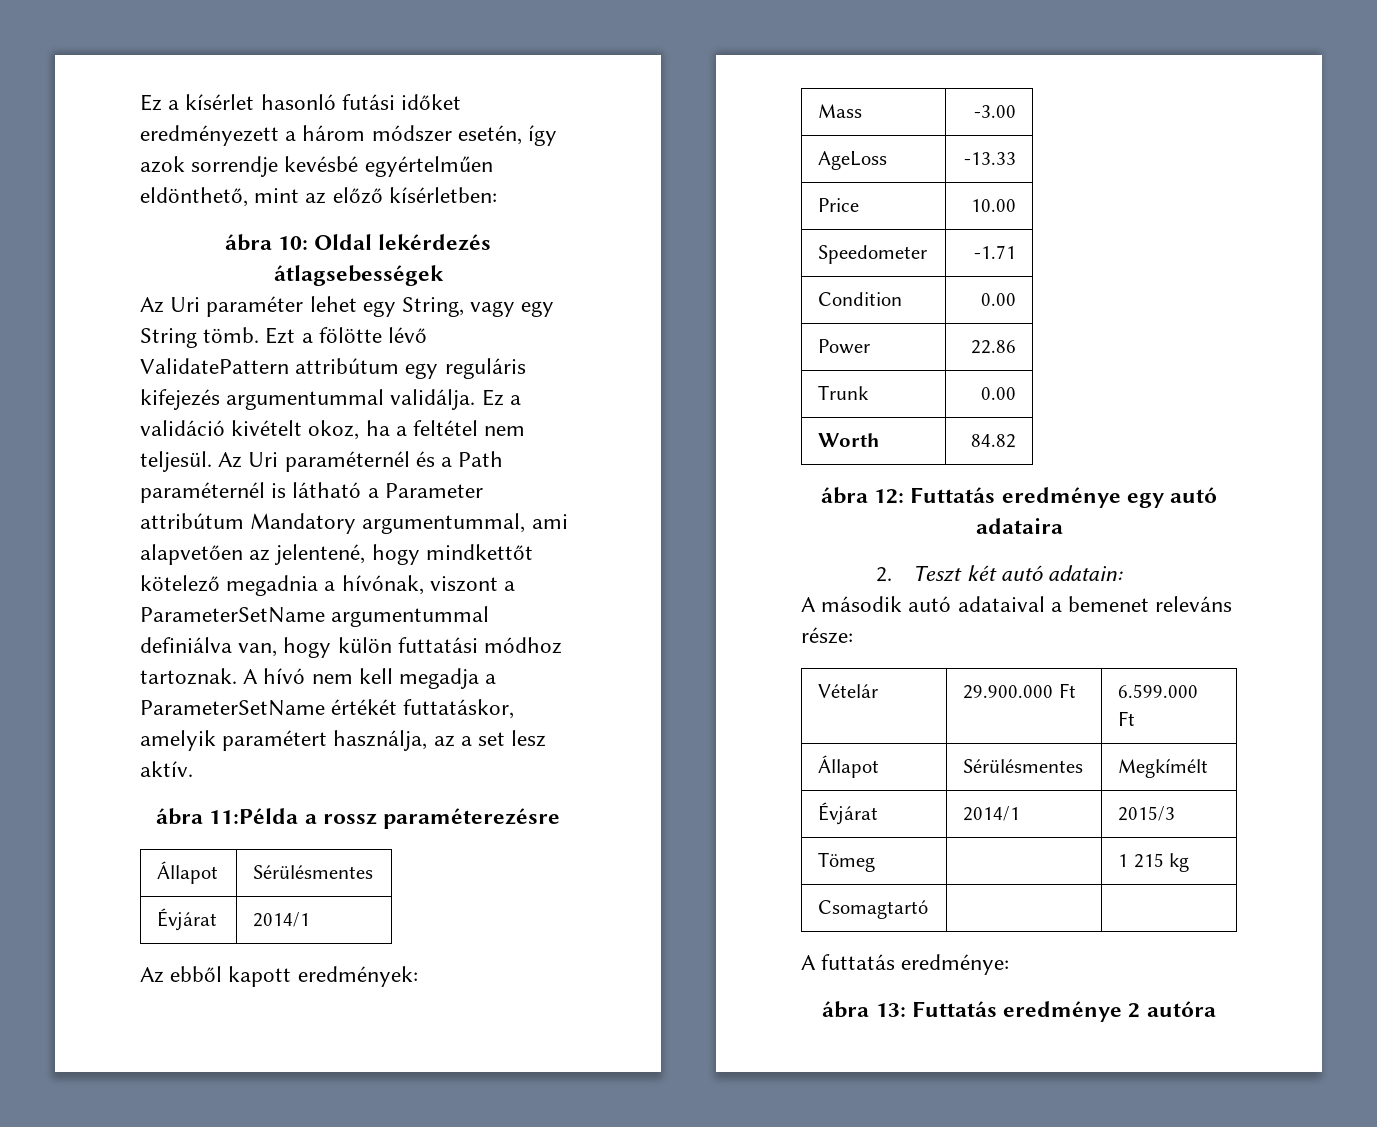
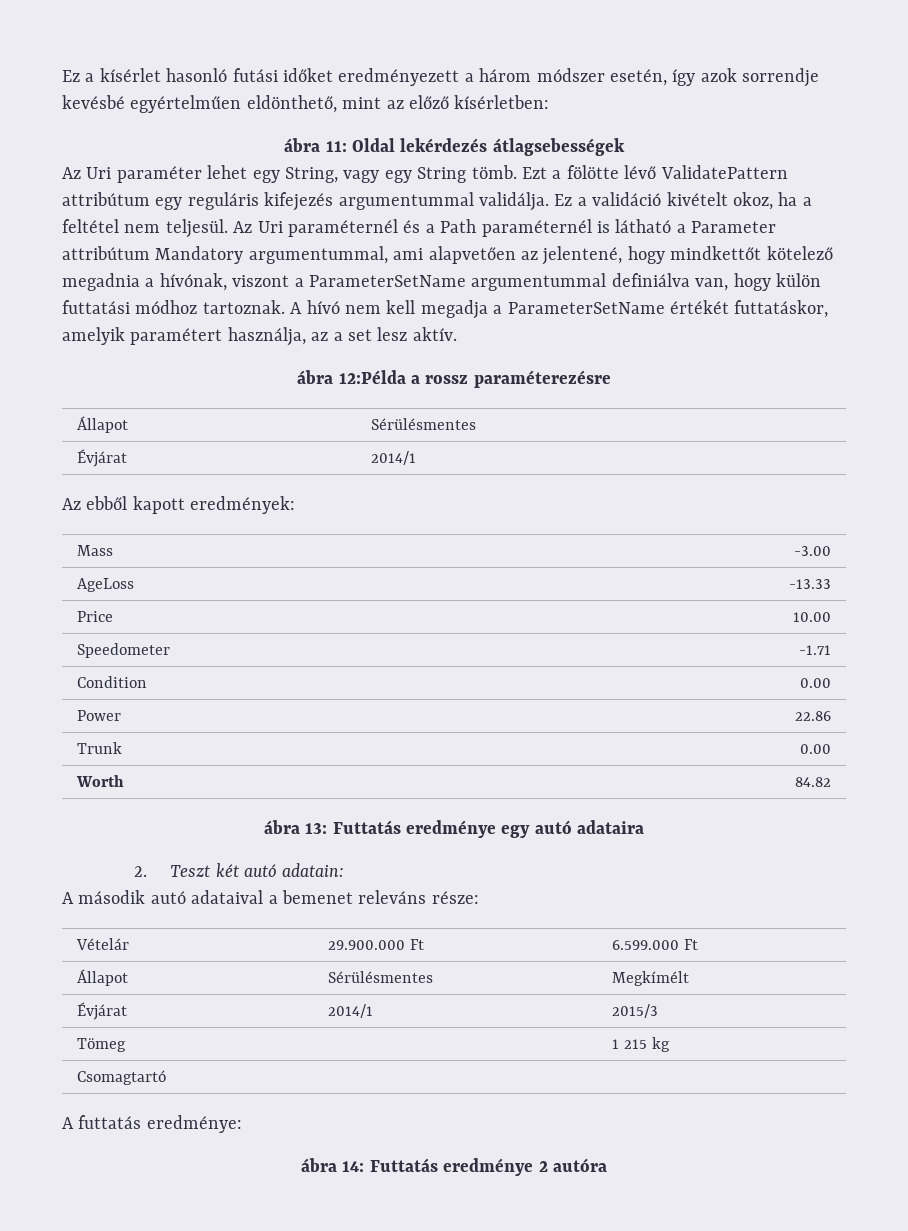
[277,236,308,250] 10: -> [325,141,347,152] 11:
[209,808,299,824] 11:Példa -> [338,370,406,384] 12:Példa
[874,489,905,504] 12: -> [305,823,328,834] 13:
[875,1003,906,1017] 13: -> [342,1161,365,1172] 14:

